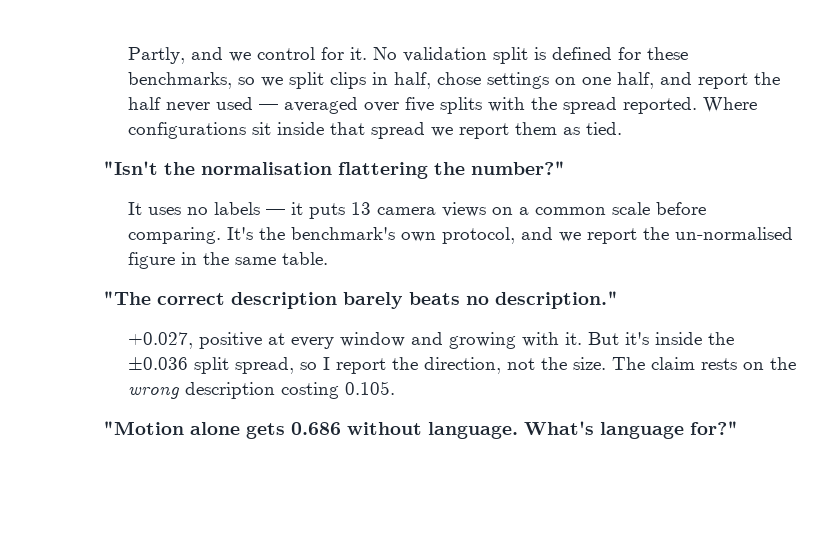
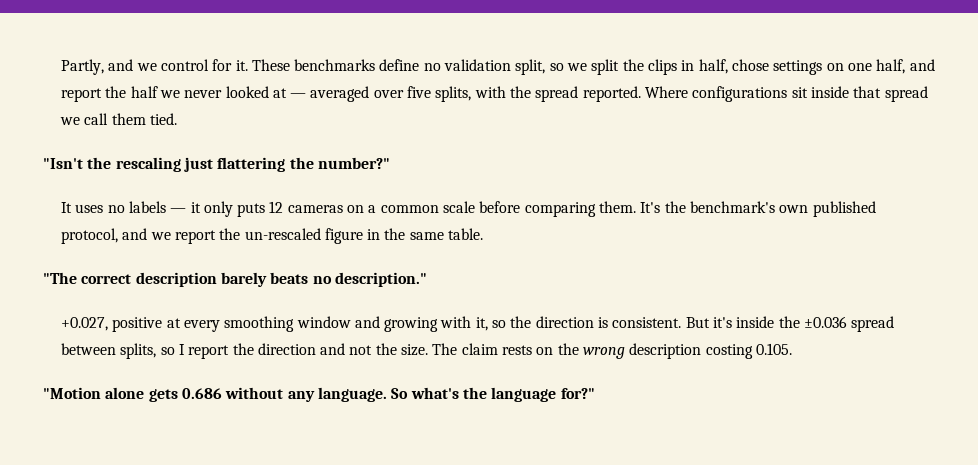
[372,47,688,64] [127,72,232,89] No validation split is defined for these benchmarks, -> [251,59,546,75] These benchmarks define no validation split,
(324, 80) none -> [622,59,644,71] the
[165,97,253,112] never used -> [159,86,287,98] we never looked at
[439,97,482,114] splits -> [435,86,472,102] splits,
[458,122,580,139] report them as -> [84,113,146,125] call them
[201,162,332,175] normalisation -> [115,157,213,172] rescaling just
[308,202,486,219] puts 13 camera views -> [203,201,343,217] only puts 12 cameras
[127,227,221,244] comparing. -> [524,201,637,217] comparing them.
(436, 237) none -> [812,201,876,217] published
[674,227,793,240] un-normalised -> [244,228,321,240] un-rescaled
(334, 343) none -> [224,316,295,332] smoothing
[564,332,582,345] it. -> [475,316,682,331] it, so the direction is consistent.
[193,357,294,374] split spread, -> [851,316,895,332] [60,343,157,359] spread between splits,
[423,357,501,374] direction, -> [257,343,346,355] direction and
[428,421,594,439] language. What's -> [287,387,487,402] any language. So what's the

